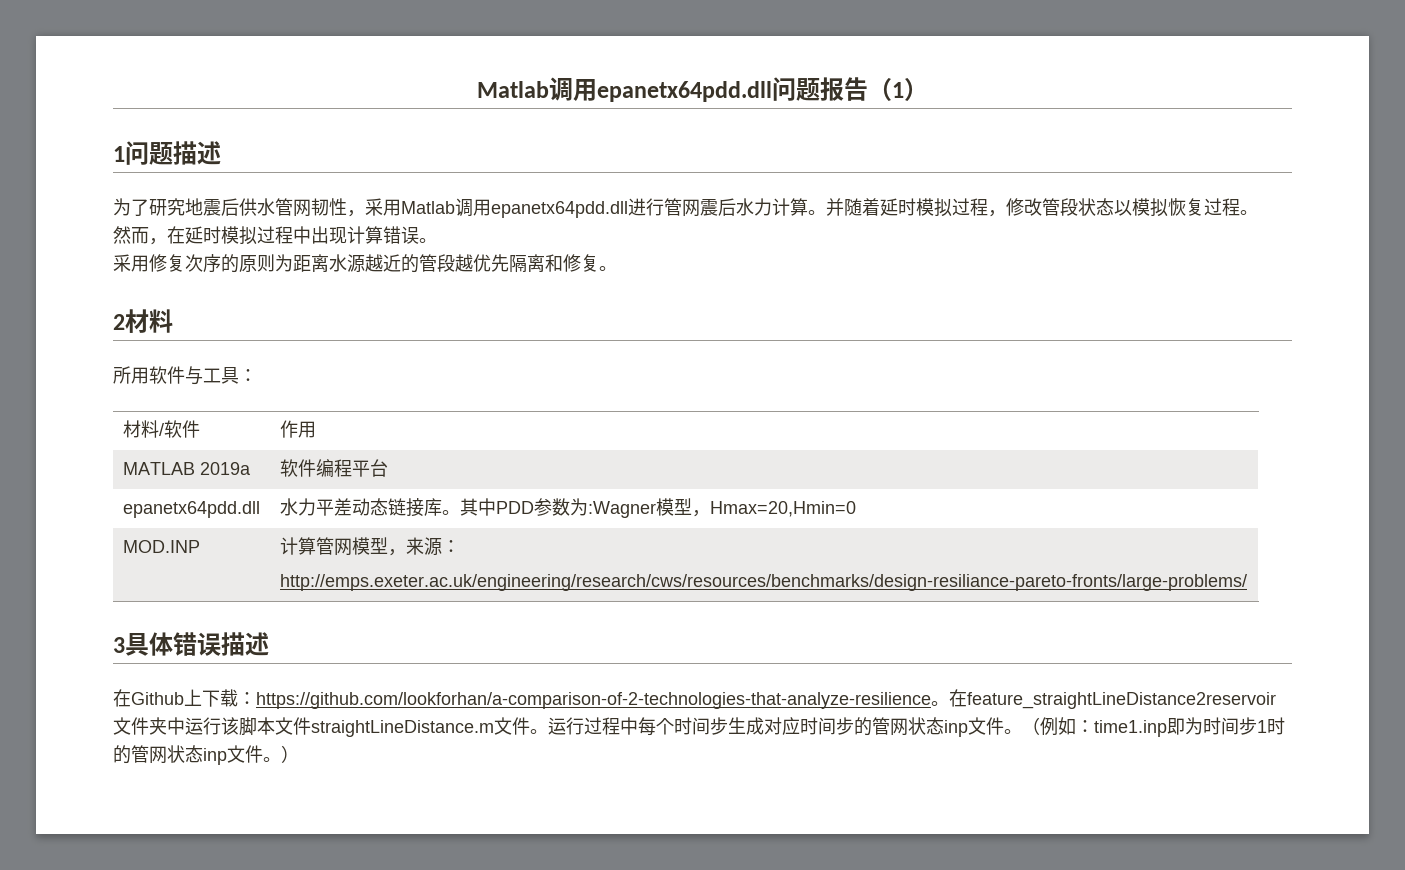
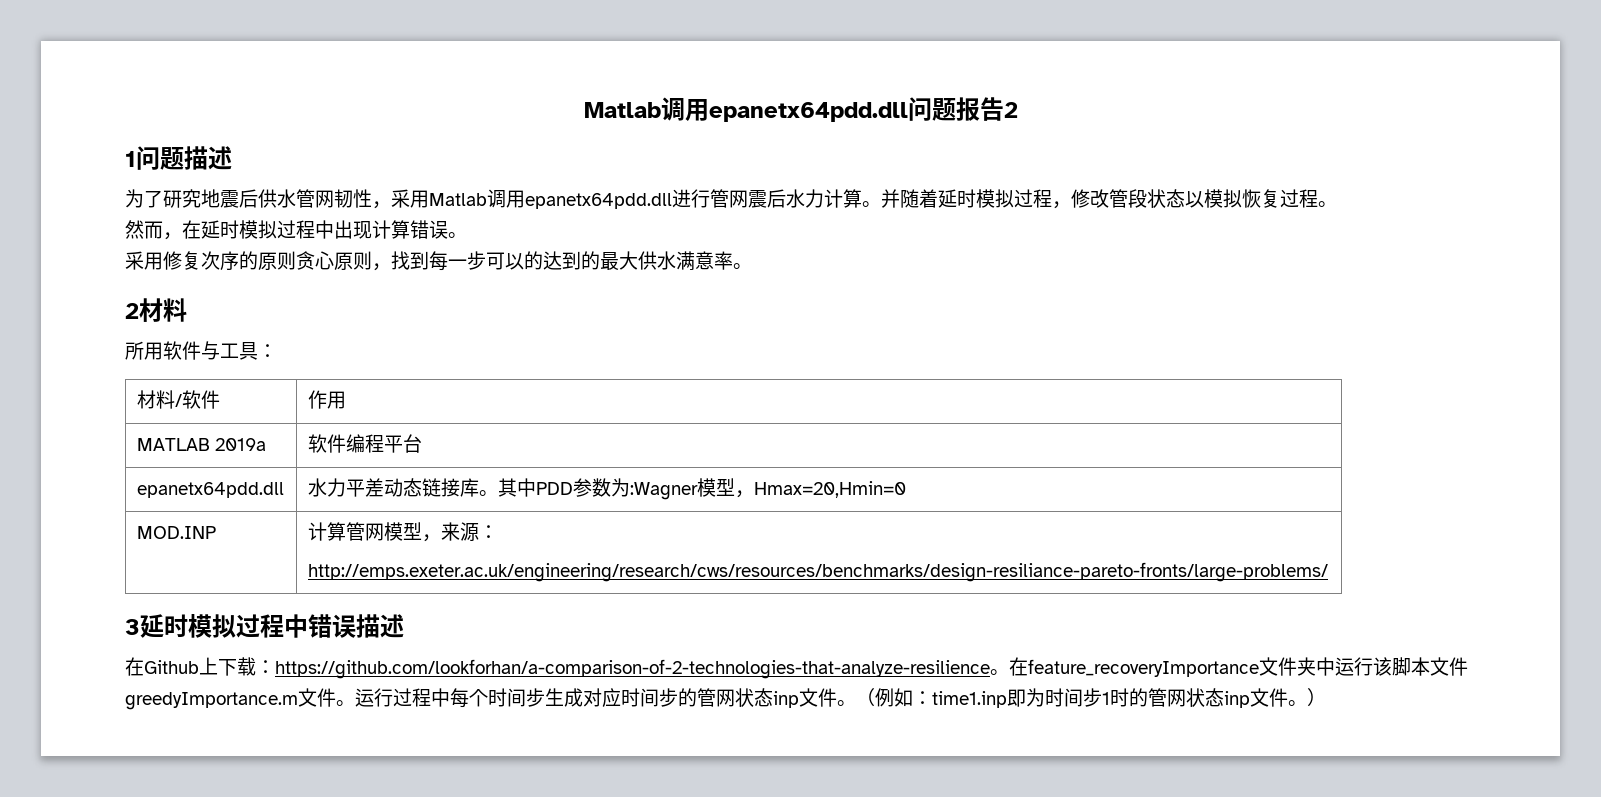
[868,77,928,101] （1） -> [1003,102,1018,118] 2
[275,254,599,273] 为距离水源越近的管段越优先隔离和修复 -> [296,251,733,271] 贪心原则，找到每一步可以的达到的最大供水满意率
[125,632,173,656] 具体 -> [140,614,308,638] 延时模拟过程中
[967,692,1276,709] feature_straightLineDistance2reservoir -> [1028,659,1259,677] feature_recoveryImportance
[311,720,494,737] straightLineDistance.m -> [125,692,298,710] greedyImportance.m

